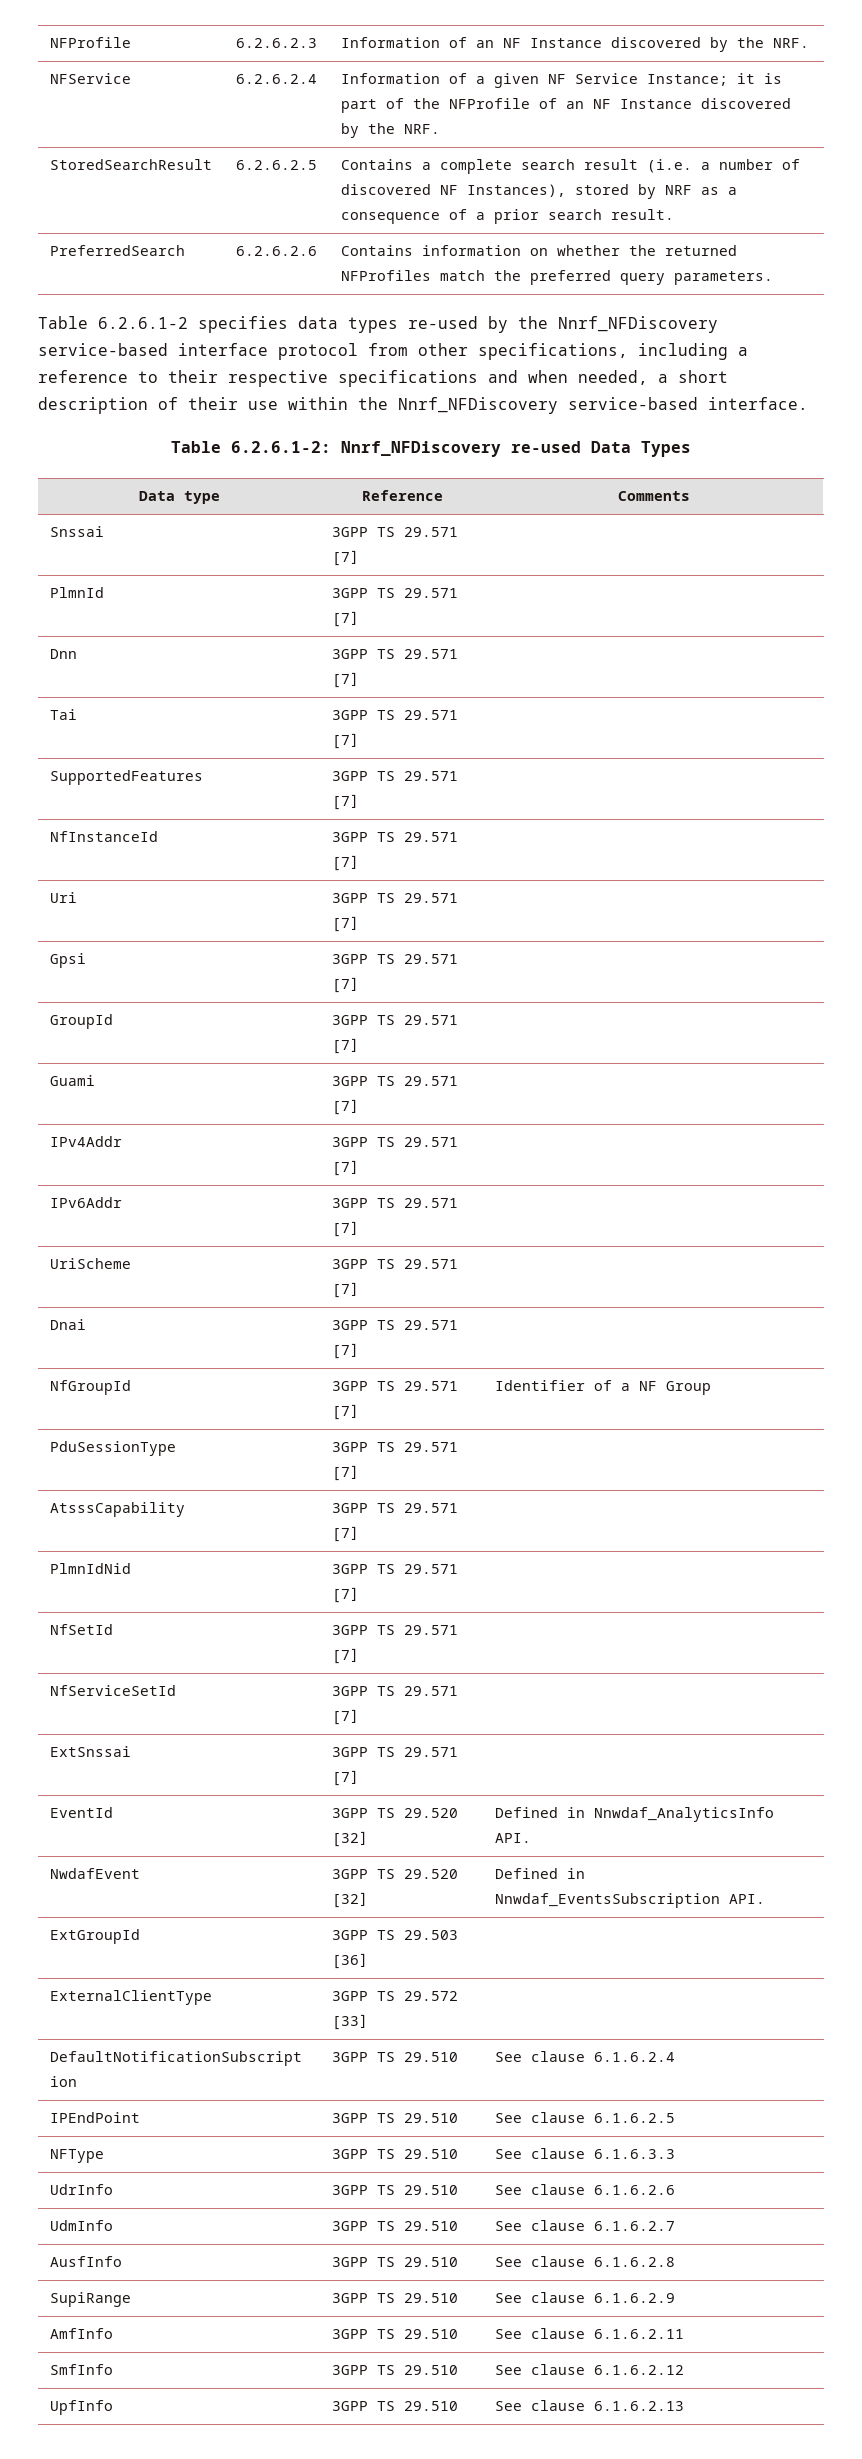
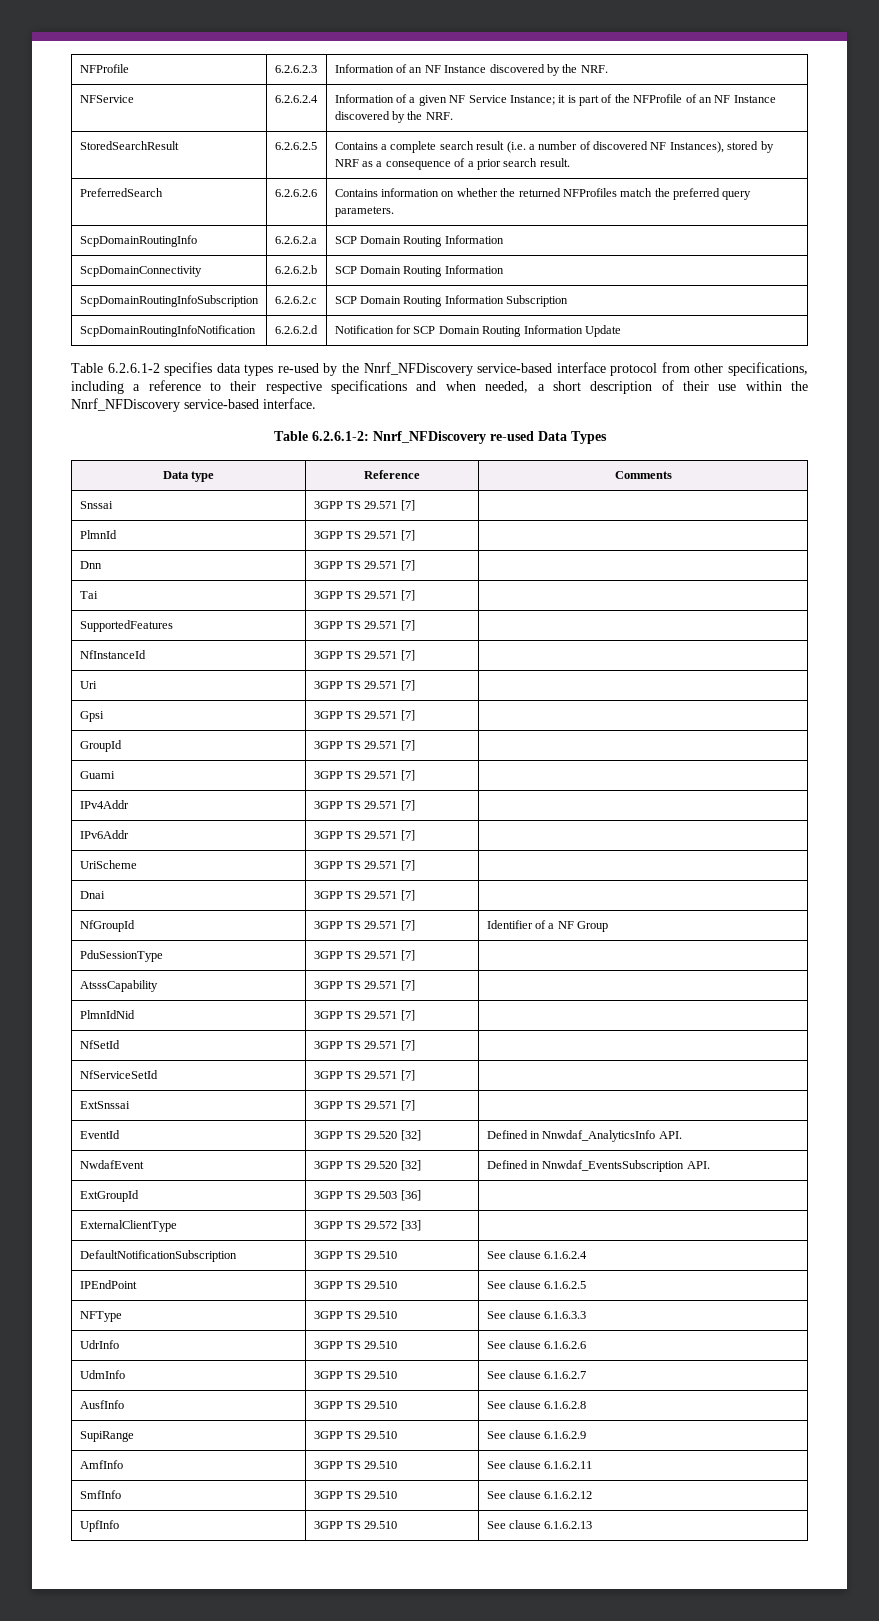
(773, 278) none -> [79,235,197,247] [274,236,317,244] [334,235,504,247] [79,266,202,277] [274,265,317,274] [334,265,504,277] [79,295,259,307] [274,296,317,304] [334,295,569,307] [79,325,256,337] [274,325,318,334] [334,325,621,337] // ScpDomainRoutingInfo | 6.2.6.2.a | SCP Domain Routing Information // ScpDomainConnectivity | 6.2.6.2.b | SCP Domain Routing Information // ScpDomainRoutingInfoSubscription | 6.2.6.2.c | SCP Domain Routing Information Subscription // ScpDomainRoutingInfoNotification | 6.2.6.2.d | Notification for SCP Domain Routing Information Update

